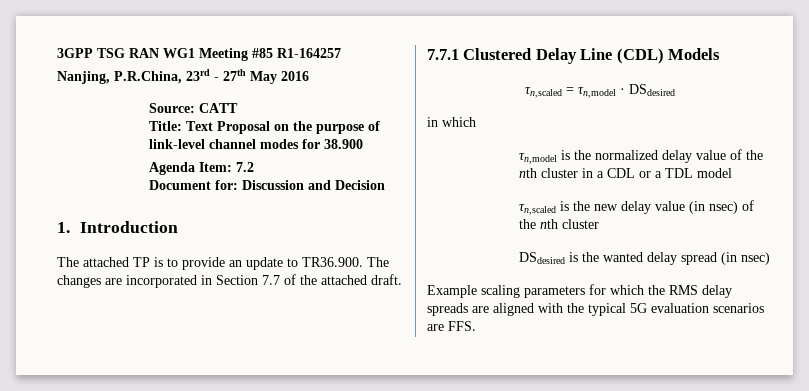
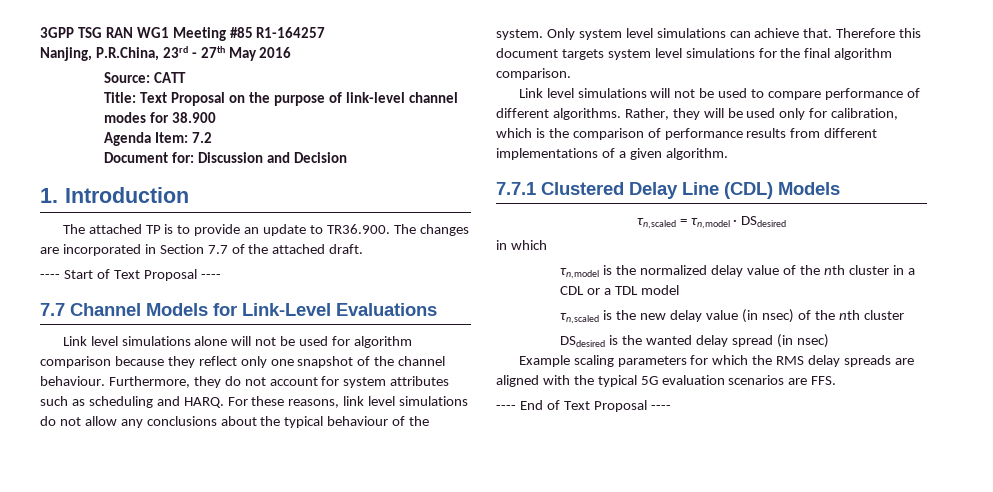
(402, 279) none -> [40,269,221,281] [40,303,437,316] [62,336,412,348] [40,356,446,368] [40,376,450,388] [40,396,469,408] [40,416,430,428] [496,28,922,40] [496,48,893,60] [496,68,571,80] [518,88,920,100] [496,108,899,120] [496,128,878,140] [496,148,728,160] // ---- Start of Text Proposal ---- // 7.7 Channel Models for Link-Level Evaluations // Link level simulations alone will not be used for algorithm comparison because they reflect only one snapshot of the channel behaviour. Furthermore, they do not account for system attributes such as scheduling and HARQ. For these reasons, link level simulations do not allow any conclusions about the typical behaviour of the system. Only system level simulations can achieve that. Therefore this document targets system level simulations for the final algorithm comparison. // Link level simulations will not be used to compare performance of different algorithms. Rather, they will be used only for calibration, which is the comparison of performance results from different implementations of a given algorithm.
(476, 326) none -> [496,400,671,412] // ---- End of Text Proposal ----

